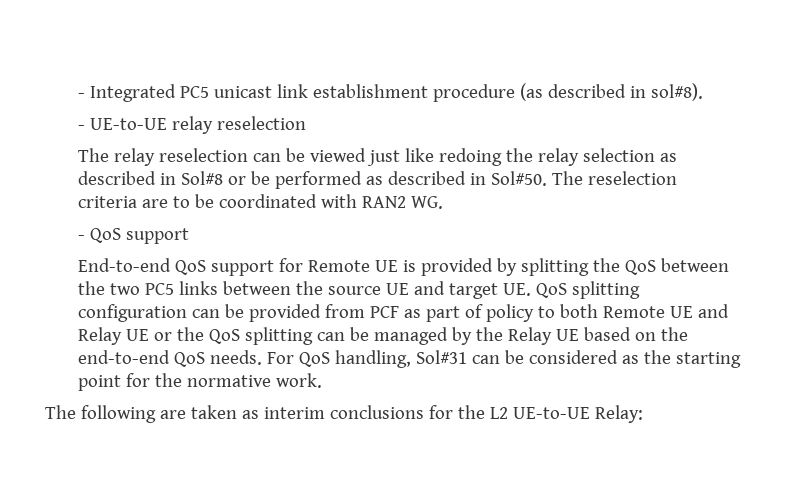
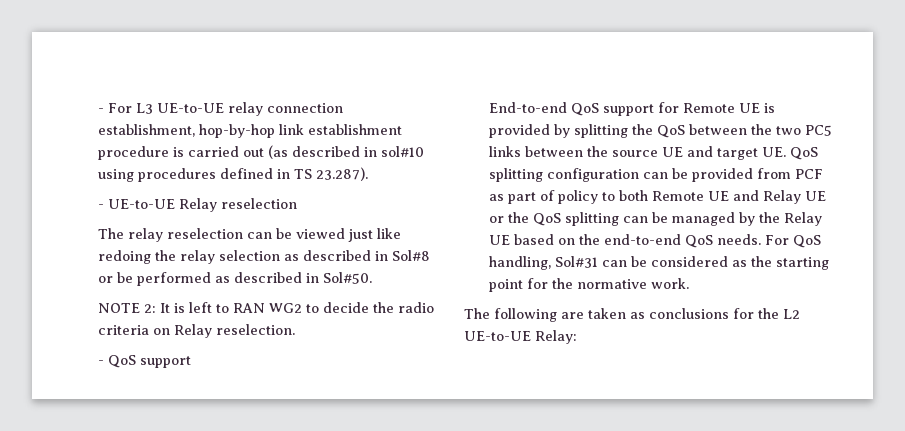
[78,83,704,102] - Integrated PC5 unicast link establishment procedure (as described in sol#8). -> [97,102,343,116] [97,124,402,138] [97,145,424,160] [97,167,368,182] - For L3 UE-to-UE relay connection establishment, hop-by-hop link establishment procedure is carried out (as described in sol#10 using procedures defined in TS 23.287).
[172,116,214,134] relay -> [178,198,217,212] Relay
[552,171,678,185] [78,194,444,209] The reselection criteria are to be coordinated with RAN2 WG. -> [97,302,434,313] [97,324,295,338] // NOTE 2: It is left to RAN WG2 to decide the radio criteria on Relay reselection.
[263,407,325,419] interim -> (645, 315) none

